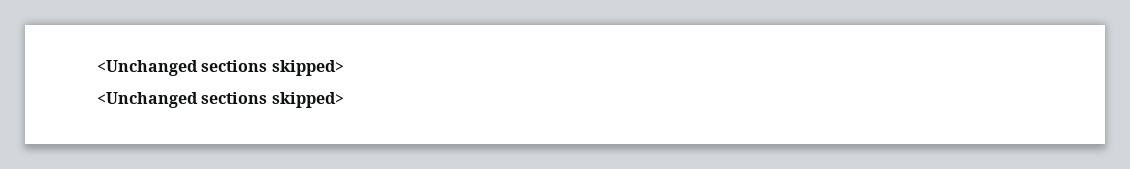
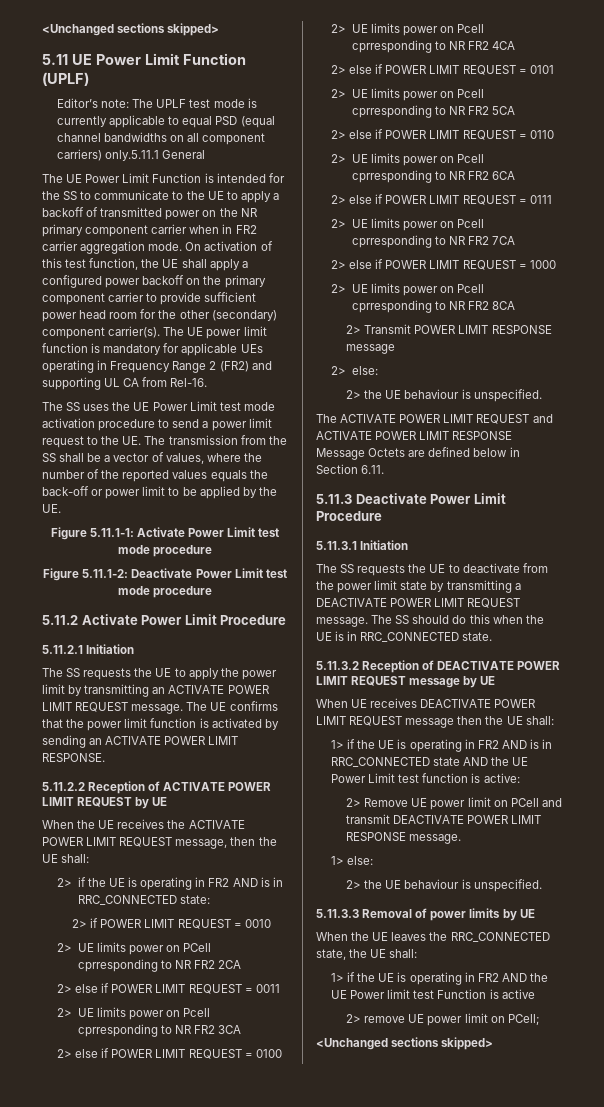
[97,60,344,76] <Unchanged sections skipped> -> [42,23,220,36] [42,53,246,65] [42,72,89,86] [57,98,257,108] [57,115,275,128] [57,132,266,145] [57,149,206,161] [42,173,285,183] [42,190,279,203] [42,207,258,220] [42,224,257,237] [42,241,273,254] [42,258,248,271] [42,275,266,288] [42,292,257,305] [42,309,277,322] [42,326,267,339] [42,343,263,356] [42,360,272,373] [42,377,208,390] [42,401,275,411] [42,418,272,431] [42,435,287,448] [42,452,262,464] [42,469,268,482] [42,486,277,499] [42,504,61,513] [50,527,280,540] [117,545,213,557] [43,568,287,581] [117,586,213,598] [42,614,287,625] [42,644,135,654] [42,668,277,680] [42,684,270,697] [42,701,278,714] [42,718,279,731] [42,735,239,748] [42,753,105,762] [42,781,272,794] [42,797,168,809] [42,819,245,829] [42,837,277,849] [42,854,90,863] [57,877,283,890] [77,895,210,905] [72,918,271,929] [57,942,212,955] [77,959,242,972] [57,983,280,994] [57,1007,211,1020] [77,1024,242,1037] [57,1048,282,1059] [331,23,485,36] [351,40,516,53] [331,64,554,75] [331,88,485,101] [351,105,516,118] [331,129,554,140] [331,153,485,166] [351,170,516,183] [331,194,552,205] [331,218,485,231] [351,235,516,248] [331,259,556,270] [331,283,485,296] [351,300,516,313] [346,324,552,334] [346,344,396,354] [331,366,378,375] [346,389,542,402] [316,414,553,424] [316,431,513,440] [316,447,520,460] [316,464,385,474] [316,493,506,504] [316,511,382,521] [316,540,409,550] [316,563,548,576] [316,580,521,593] [316,598,521,608] [316,614,544,627] [316,631,493,642] [316,660,561,673] [316,676,496,688] [316,698,537,708] [316,716,554,728] [331,739,553,752] [331,757,529,767] [331,773,520,783] [346,797,562,810] [346,814,542,824] [346,832,462,844] [331,856,374,865] [346,879,542,892] [316,908,535,921] [316,932,550,942] [316,949,418,960] [331,972,548,985] [331,989,535,999] [346,1013,539,1026] <Unchanged sections skipped> // 5.11 UE Power Limit Function (UPLF) // Editor’s note: The UPLF test mode is currently applicable to equal PSD (equal channel bandwidths on all component carriers) only.5.11.1 General // The UE Power Limit Function is intended for the SS to communicate to the UE to apply a backoff of transmitted power on the NR primary component carrier when in FR2 carrier aggregation mode. On activation of this test function, the UE shall apply a configured power backoff on the primary component carrier to provide sufficient power head room for the other (secondary) component carrier(s). The UE power limit function is mandatory for applicable UEs operating in Frequency Range 2 (FR2) and supporting UL CA from Rel-16. // The SS uses the UE Power Limit test mode activation procedure to send a power limit request to the UE. The transmission from the SS shall be a vector of values, where the number of the reported values equals the back-off or power limit to be applied by the UE. // Figure 5.11.1-1: Activate Power Limit test mode procedure // Figure 5.11.1-2: Deactivate Power Limit test mode procedure // 5.11.2 Activate Power Limit Procedure // 5.11.2.1 Initiation // The SS requests the UE to apply the power limit by transmitting an ACTIVATE POWER LIMIT REQUEST message. The UE confirms that the power limit function is activated by sending an ACTIVATE POWER LIMIT RESPONSE. // 5.11.2.2 Reception of ACTIVATE POWER LIMIT REQUEST by UE // When the UE receives the ACTIVATE POWER LIMIT REQUEST message, then the UE shall: // 2> if the UE is operating in FR2 AND is in RRC_CONNECTED state: // 2> if POWER LIMIT REQUEST = 0010 // 2> UE limits power on PCell cprresponding to NR FR2 2CA // 2> else if POWER LIMIT REQUEST = 0011 // 2> UE limits power on Pcell cprresponding to NR FR2 3CA // 2> else if POWER LIMIT REQUEST = 0100 // 2> UE limits power on Pcell cprresponding to NR FR2 4CA // 2> else if POWER LIMIT REQUEST = 0101 // 2> UE limits power on Pcell cprresponding to NR FR2 5CA // 2> else if POWER LIMIT REQUEST = 0110 // 2> UE limits power on Pcell cprresponding to NR FR2 6CA // 2> else if POWER LIMIT REQUEST = 0111 // 2> UE limits power on Pcell cprresponding to NR FR2 7CA // 2> else if POWER LIMIT REQUEST = 1000 // 2> UE limits power on Pcell cprresponding to NR FR2 8CA // 2> Transmit POWER LIMIT RESPONSE message // 2> else: // 2> the UE behaviour is unspecified. // The ACTIVATE POWER LIMIT REQUEST and ACTIVATE POWER LIMIT RESPONSE Message Octets are defined below in Section 6.11. // 5.11.3 Deactivate Power Limit Procedure // 5.11.3.1 Initiation // The SS requests the UE to deactivate from the power limit state by transmitting a DEACTIVATE POWER LIMIT REQUEST message. The SS should do this when the UE is in RRC_CONNECTED state. // 5.11.3.2 Reception of DEACTIVATE POWER LIMIT REQUEST message by UE // When UE receives DEACTIVATE POWER LIMIT REQUEST message then the UE shall: // 1> if the UE is operating in FR2 AND is in RRC_CONNECTED state AND the UE Power Limit test function is active: // 2> Remove UE power limit on PCell and transmit DEACTIVATE POWER LIMIT RESPONSE message. // 1> else: // 2> the UE behaviour is unspecified. // 5.11.3.3 Removal of power limits by UE // When the UE leaves the RRC_CONNECTED state, the UE shall: // 1> if the UE is operating in FR2 AND the UE Power limit test Function is active // 2> remove UE power limit on PCell;

